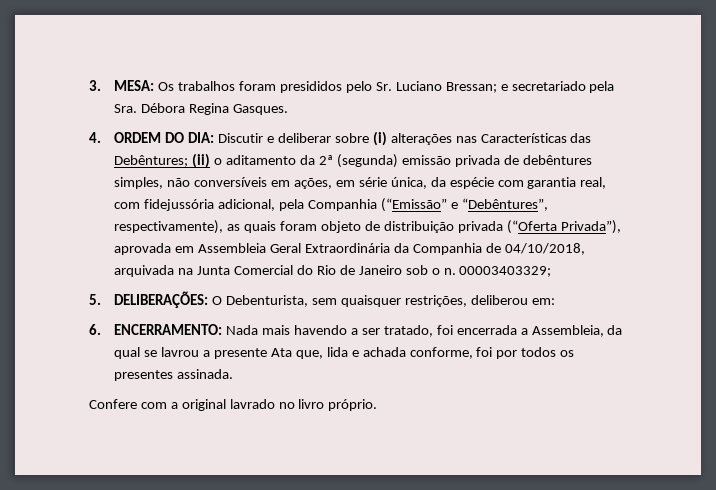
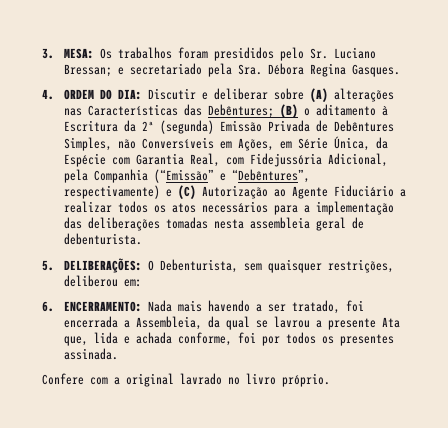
[372,131,387,146] (i) -> [309,88,328,102] (A)
[192,153,211,168] (ii) -> [279,104,298,118] (B)
(297, 160) none -> [381,106,388,116] [63,120,118,132] à Escritura
[401,155,592,167] [114,177,607,189] [114,199,276,211] emissão privada de debêntures simples, não conversíveis em ações, em série única, da espécie com garantia real, com fidejussória adicional, -> [219,120,394,132] [63,136,388,151] [63,153,388,167] Emissão Privada de Debêntures Simples, não Conversíveis em Ações, em Série Única, da Espécie com Garantia Real, com Fidejussória Adicional,
[114,220,621,234] [114,243,585,255] [114,265,552,277] respectivamente), as quais foram objeto de distribuição privada (“Oferta Privada”), aprovada em Assembleia Geral Extraordinária da Companhia de 04/10/2018, arquivada na Junta Comercial do Rio de Janeiro sob o n. 00003403329; -> [63,185,406,199] [63,201,394,215] [63,217,364,231] [63,233,142,245] respectivamente) e (C) Autorização ao Agente Fiduciário a realizar todos os atos necessários para a implementação das deliberações tomadas nesta assembleia geral de debenturista.

